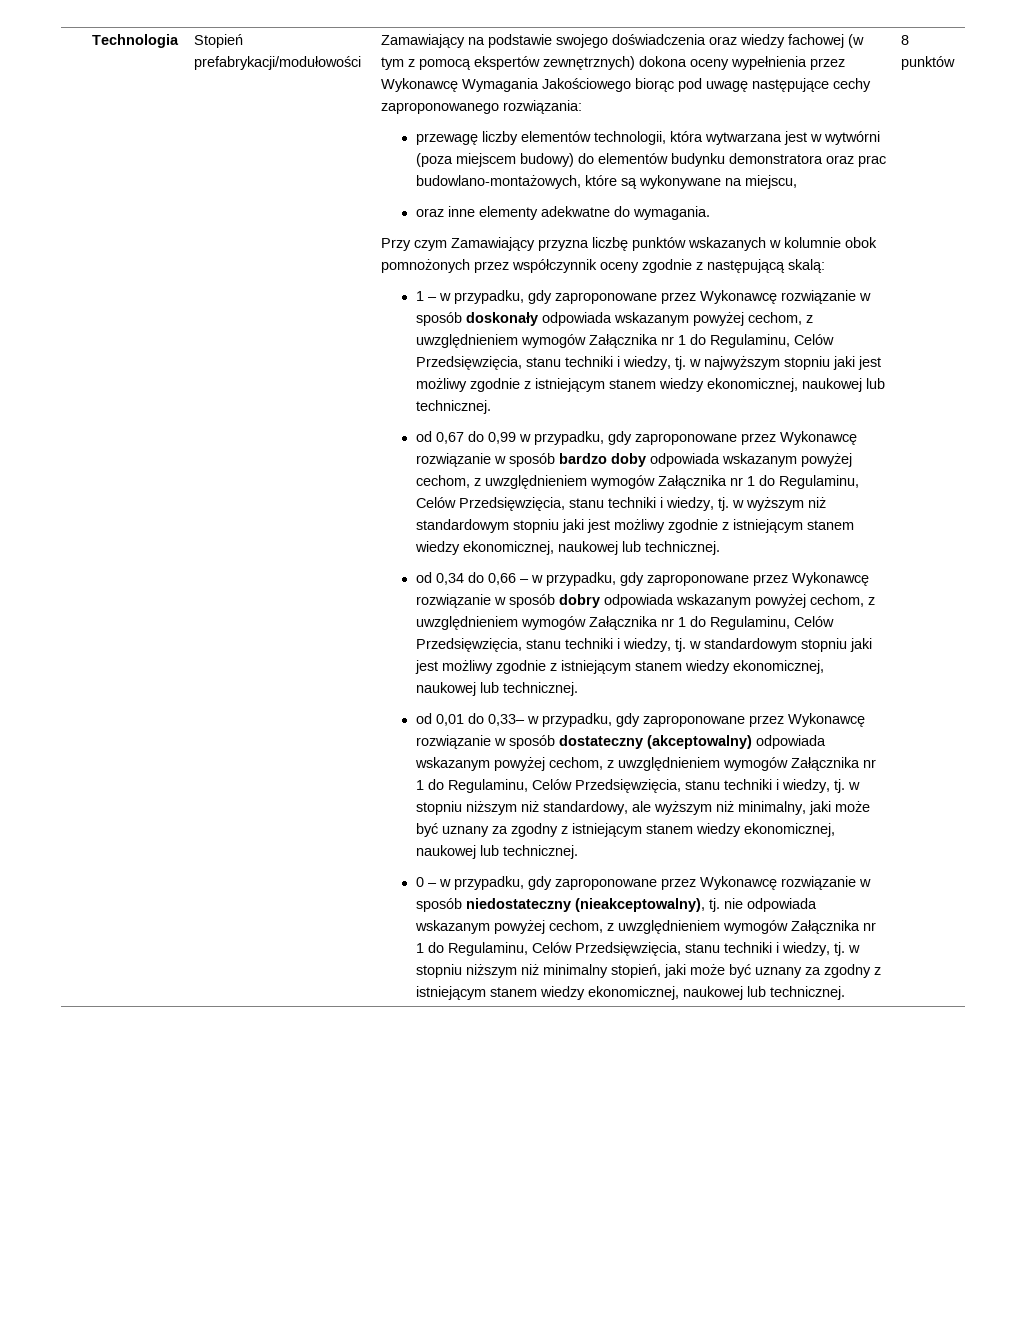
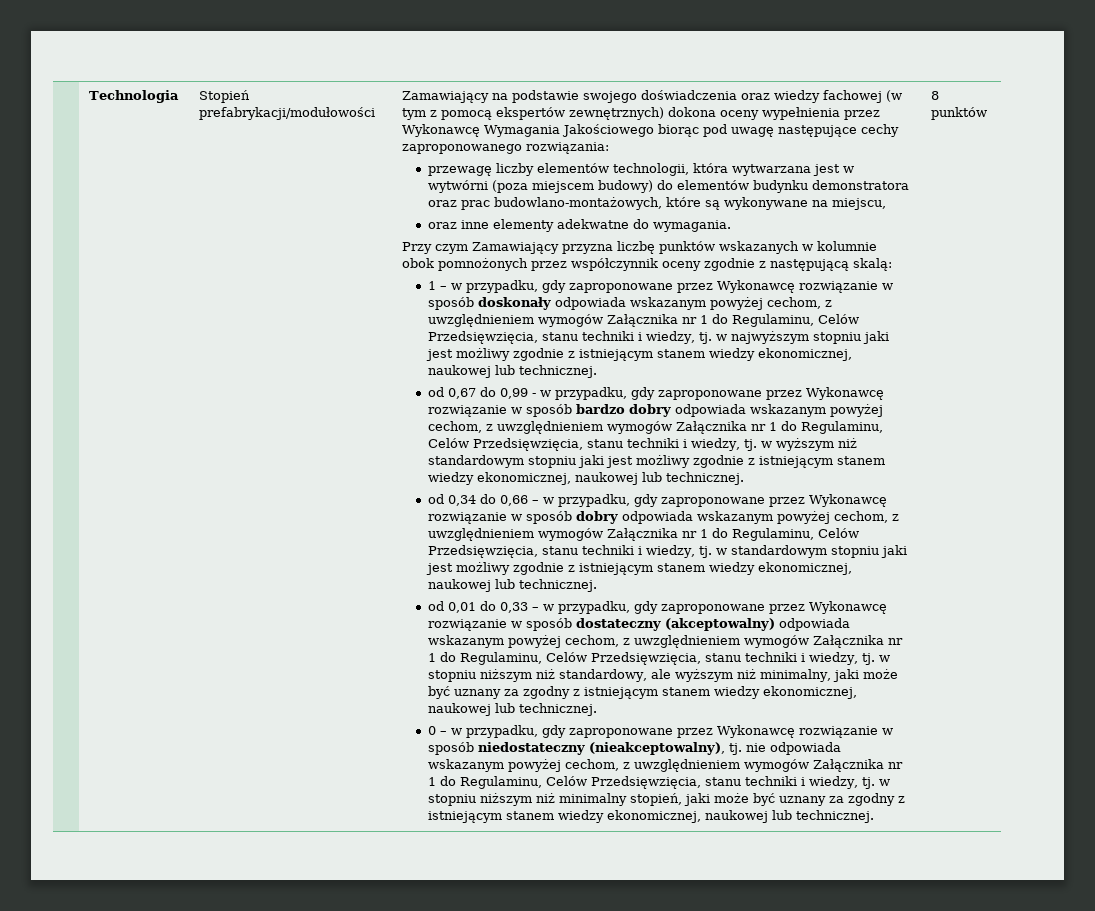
(516, 438) none -> [531,393,536,397] -
[610,453,646,467] doby -> [628,404,671,417] dobry
[487,714,525,726] 0,33– -> [499,602,539,613] 0,33 –

